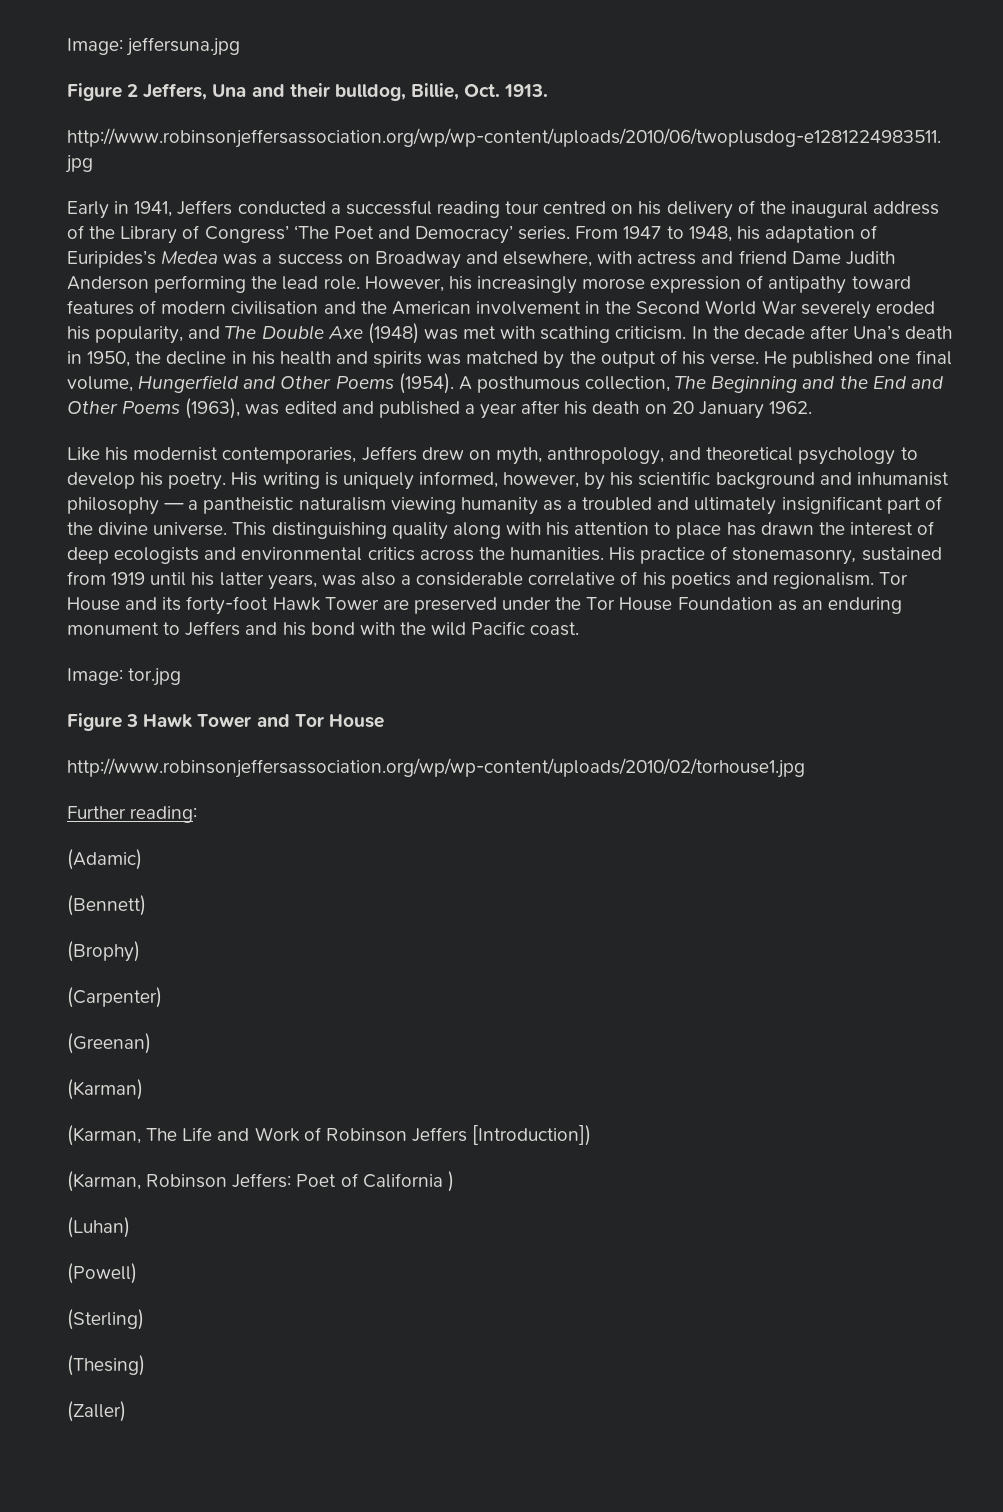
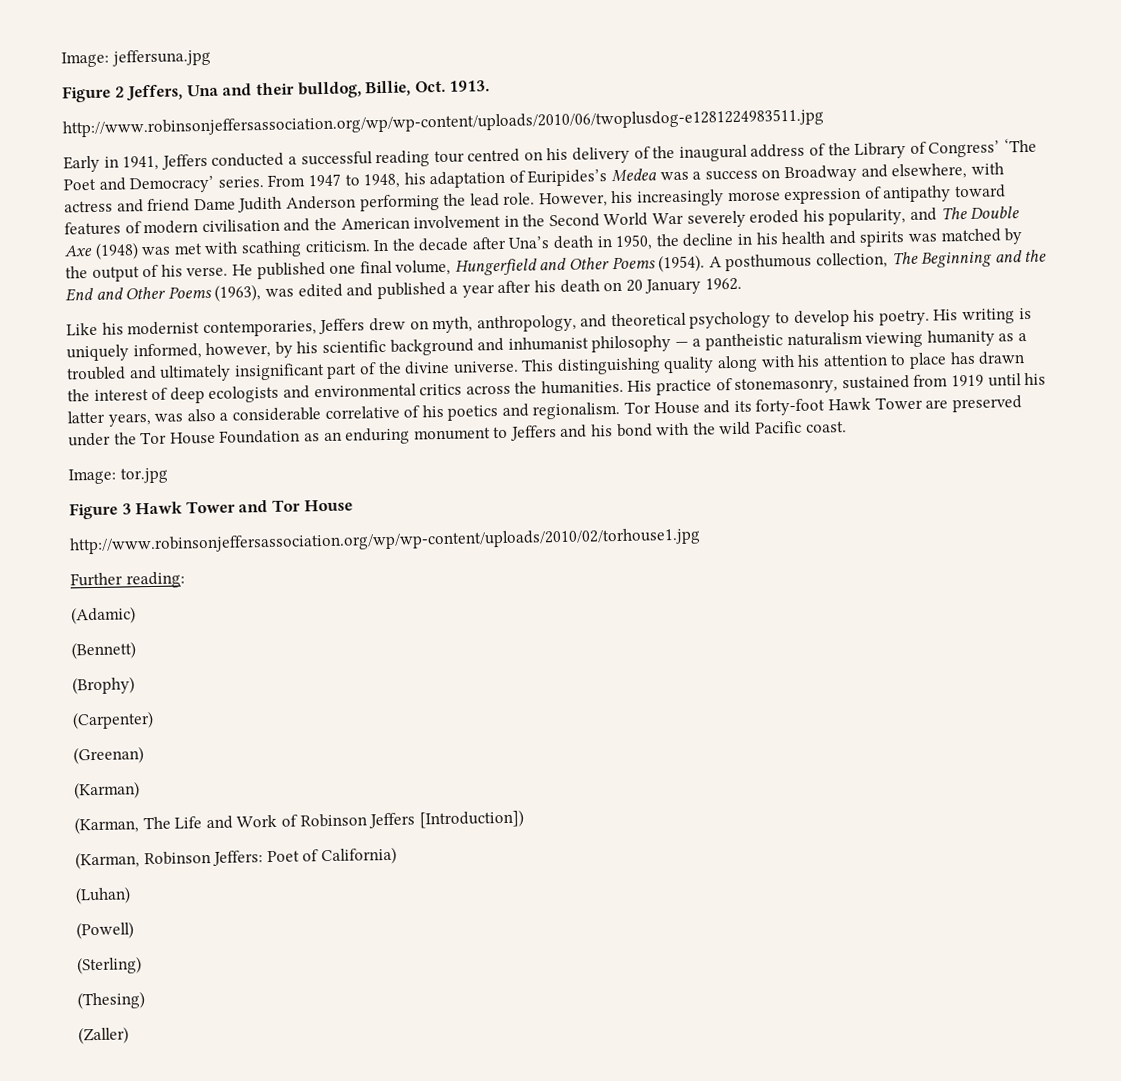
[362,1171,454,1192] California ) -> [320,846,397,866] California)

